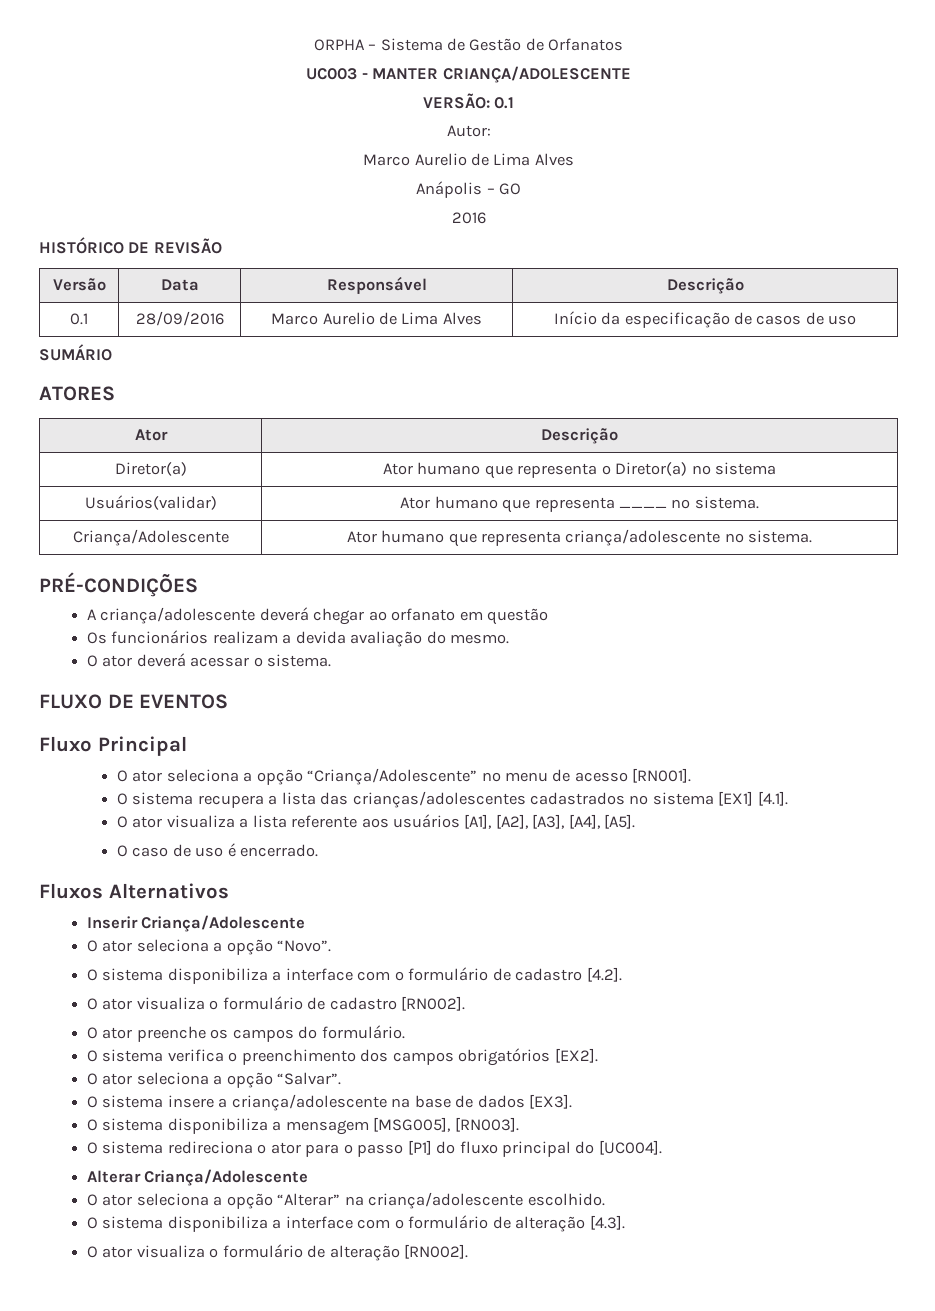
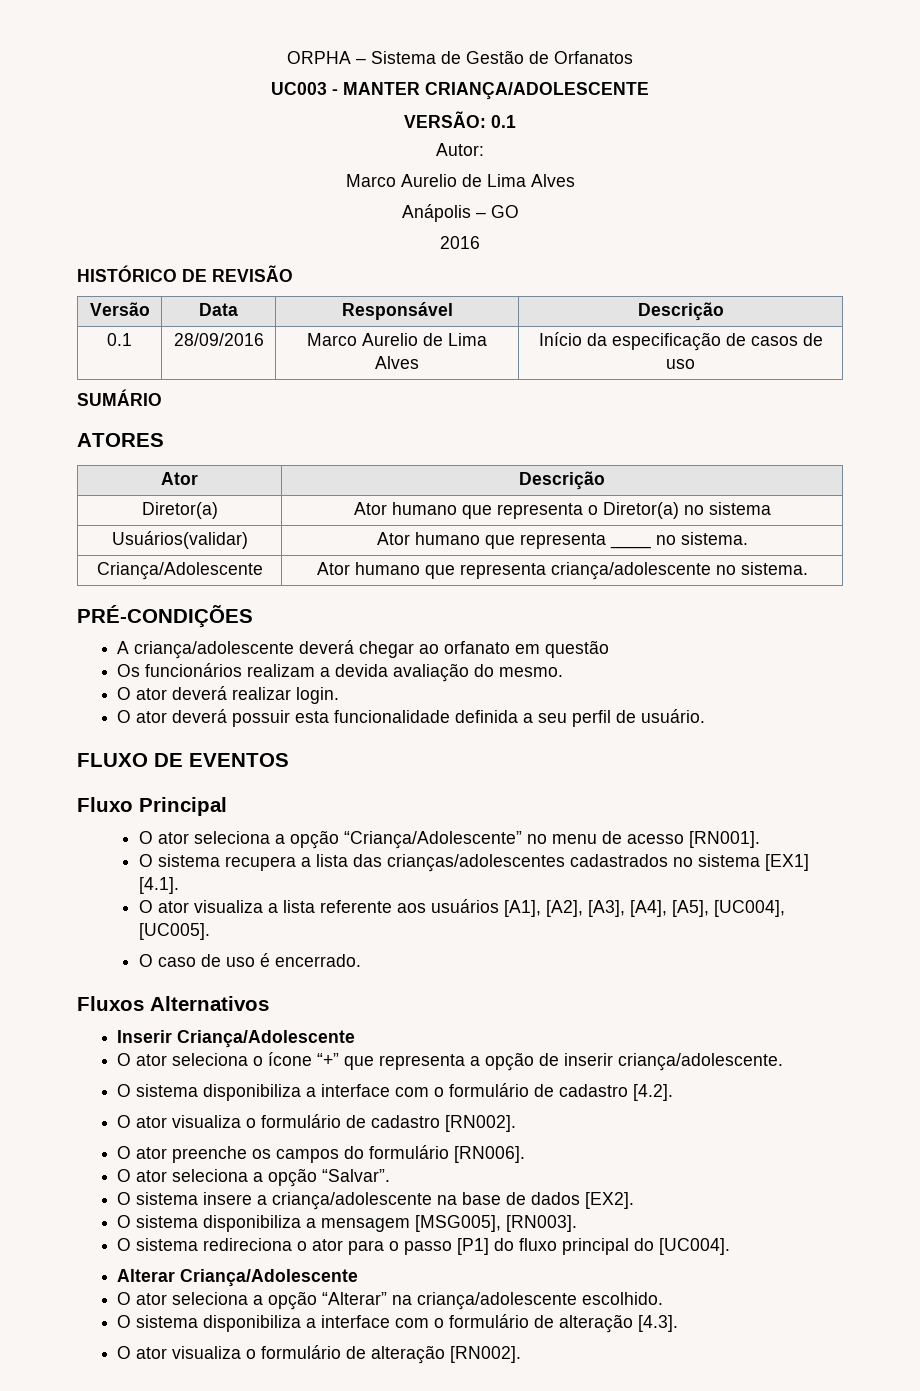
[190,654,332,667] acessar o sistema. -> [232,687,340,704] [117,709,706,727] realizar login. // O ator deverá possuir esta funcionalidade definida a seu perfil de usuário.
[604,814,636,829] [A5]. -> [671,900,785,917] [138,923,210,940] [A5], [UC004], [UC005].
[213,939,332,955] a opção “Novo”. -> [253,1052,784,1071] o ícone “+” que representa a opção de inserir criança/adolescente.
[321,1025,405,1039] [86,1048,598,1066] formulário. // O sistema verifica o preenchimento dos campos obrigatórios [EX2]. -> [369,1145,526,1163] formulário [RN006].
[529,1094,573,1109] [EX3]. -> [585,1192,635,1209] [EX2].

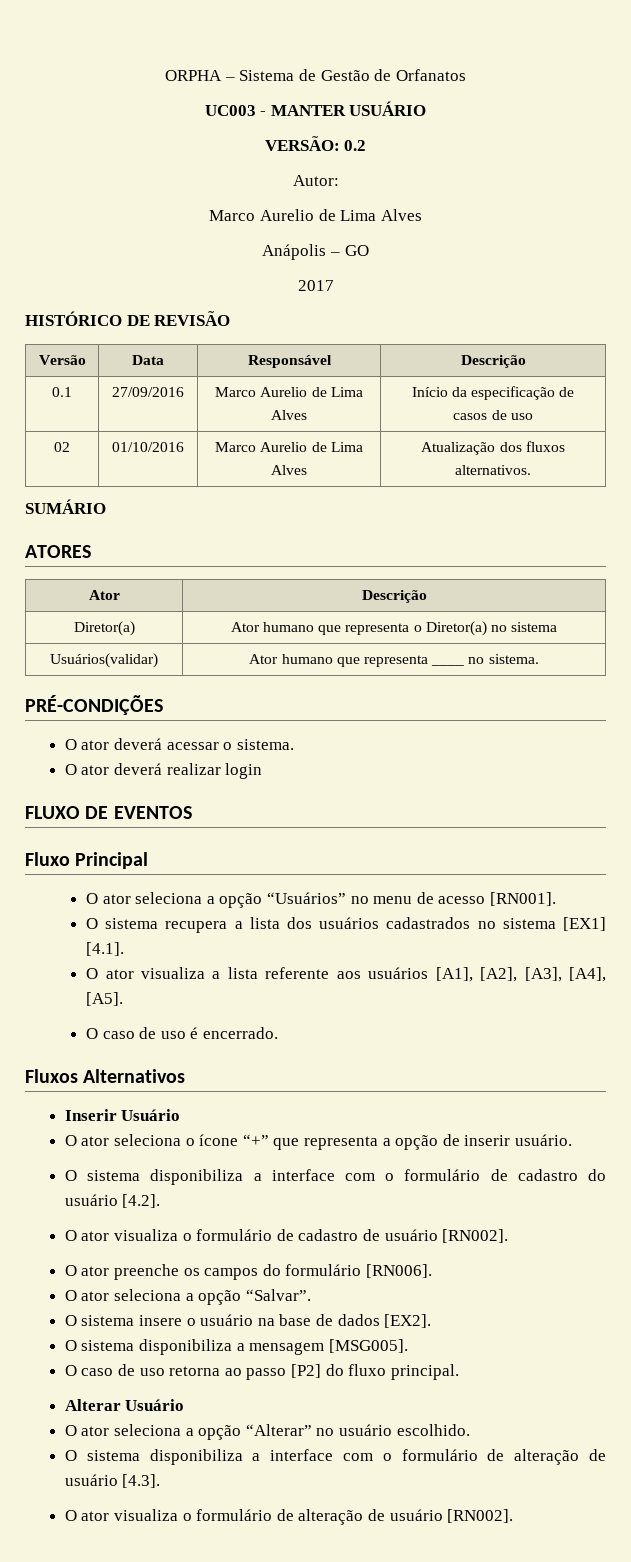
[425,82,649,100] CRIANÇA/ADOLESCENTE -> [349,101,427,116] USUÁRIO
[491,115,516,128] 0.1 -> [344,140,367,151] 0.2
[440,236,480,249] 2016 -> [297,280,334,291] 2017
[173,333,264,346] 28/09/2016 -> [112,387,184,397] 27/09/2016
(695, 364) none -> [54,442,70,452] [112,442,184,452] [215,442,363,452] [271,465,307,475] [421,441,565,455] [455,465,531,475] // 02 | 01/10/2016 | Marco Aurelio de Lima Alves | Atualização dos fluxos alternativos.
[96,562,263,580] [316,562,808,580] [77,605,253,628] [117,640,610,659] [117,663,564,682] [117,686,340,704] [117,709,706,727] // Criança/Adolescente | Ator humano que representa criança/adolescente no sistema. // PRÉ-CONDIÇÕES // A criança/adolescente deverá chegar ao orfanato em questão // Os funcionários realizam a devida avaliação do mesmo. // O ator deverá realizar login. // O ator deverá possuir esta funcionalidade definida a seu perfil de usuário. -> [25,695,163,715] [64,738,294,750] [64,763,263,779] // PRÉ-CONDIÇÕES // O ator deverá acessar o sistema. // O ator deverá realizar login
[343,831,522,849] “Criança/Adolescente” -> [267,892,347,904] “Usuários”
[352,854,565,872] das crianças/adolescentes -> [287,917,380,929] dos usuários
[671,900,785,917] [138,923,210,940] [A5], [UC004], [UC005]. -> [86,992,124,1006] [A5].
[177,1030,356,1048] Criança/Adolescente -> [121,1109,181,1121] Usuário
[618,1053,784,1071] criança/adolescente. -> [514,1134,572,1146] usuário.
(629, 1090) none -> [588,1169,607,1181] [64,1194,118,1206] do usuário
(441, 1121) none -> [363,1229,438,1241] de usuário
[257,1192,433,1210] a criança/adolescente -> [186,1314,254,1326] o usuário
[415,1215,578,1232] [117,1238,731,1255] [MSG005], [RN003]. // O sistema redireciona o ator para o passo [P1] do fluxo principal do [UC004]. -> [328,1339,408,1353] [64,1364,459,1380] [MSG005]. // O caso de uso retorna ao passo [P2] do fluxo principal.
[180,1269,359,1287] Criança/Adolescente -> [125,1399,185,1411] Usuário
[392,1292,578,1310] na criança/adolescente -> [316,1424,393,1436] no usuário
(634, 1323) none -> [589,1449,607,1461] [64,1474,118,1486] de usuário
(446, 1354) none -> [368,1509,443,1521] de usuário

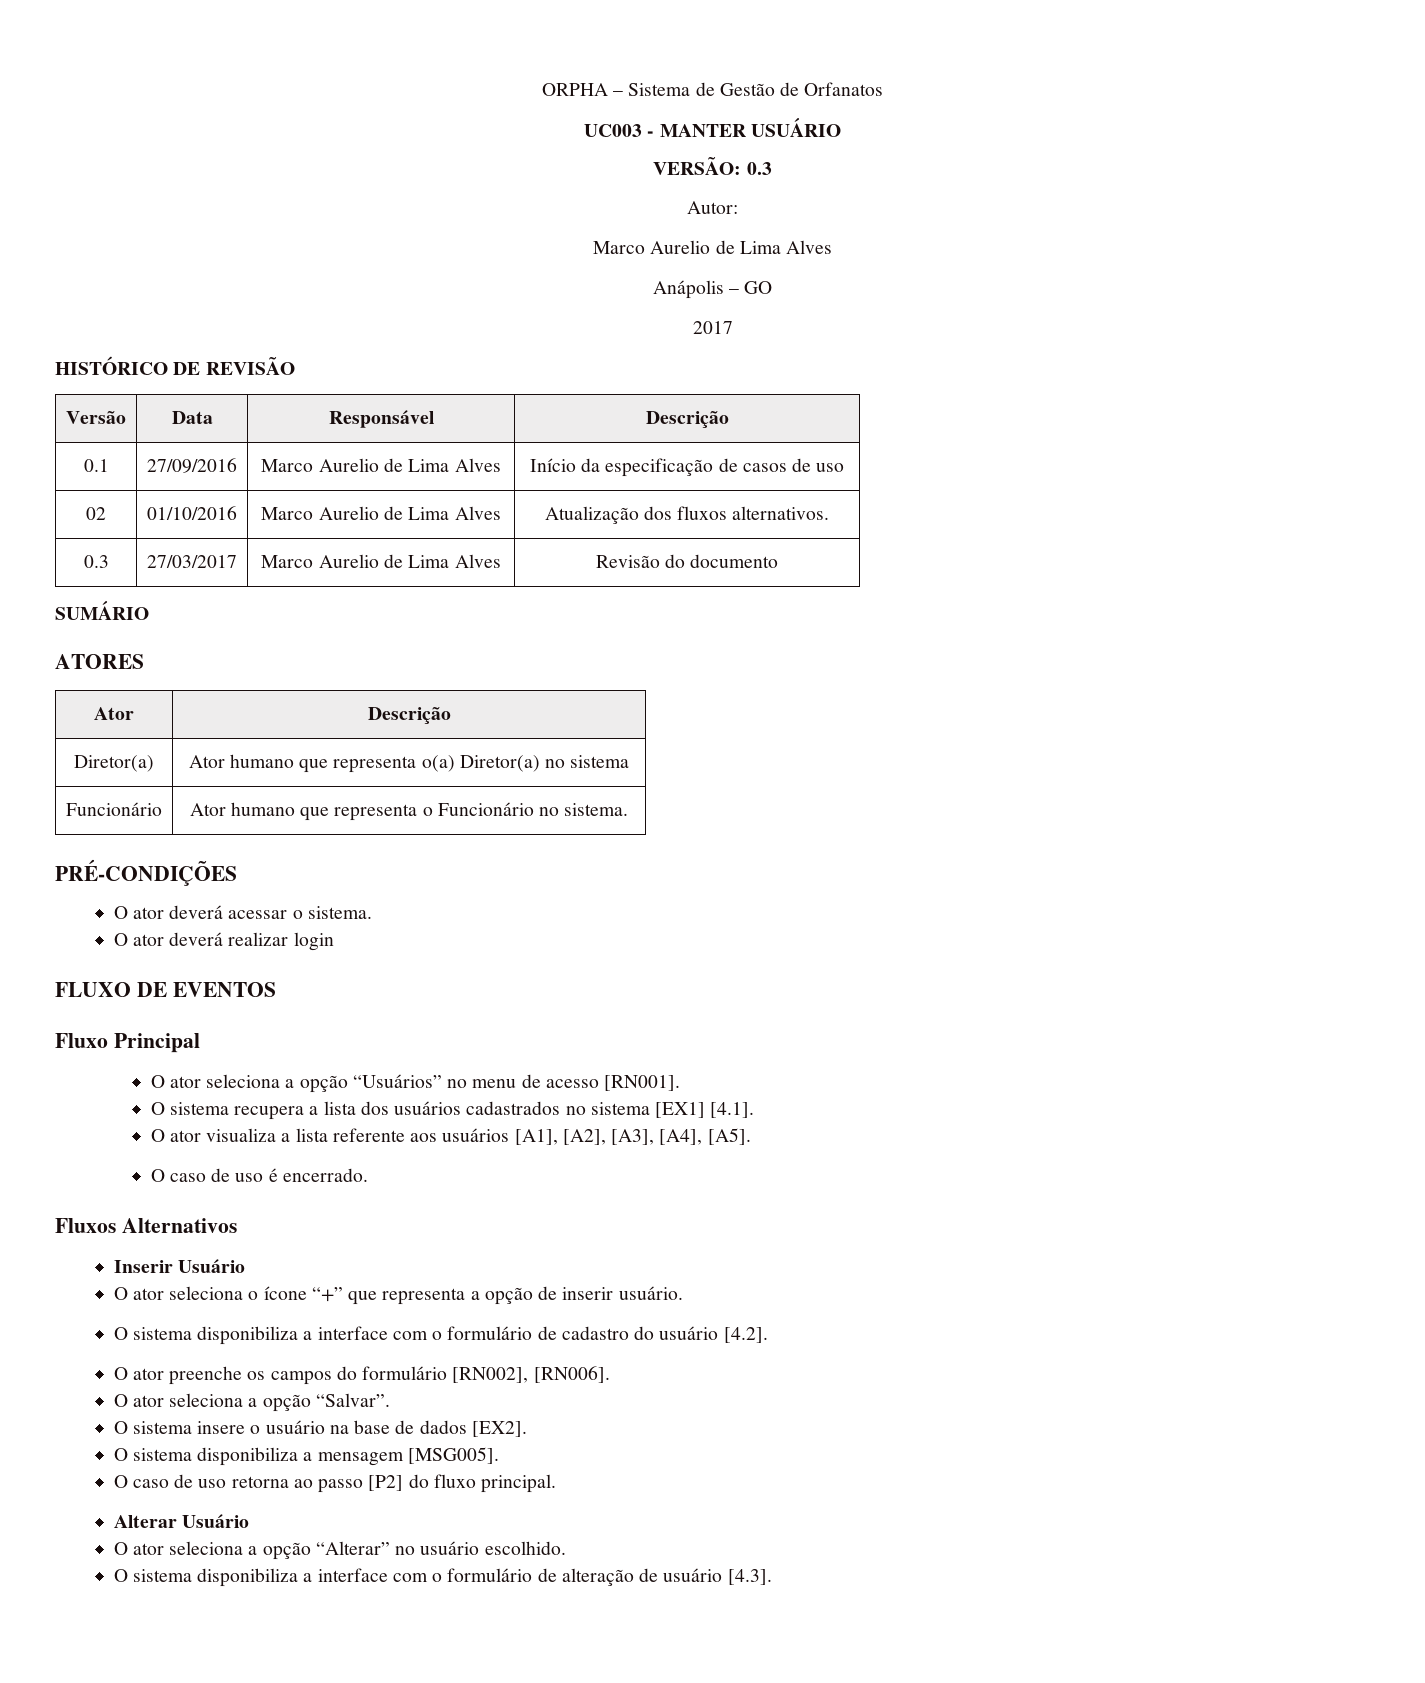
[344,140,367,151] 0.2 -> [746,162,772,175] 0.3
(531, 470) none -> [83,555,109,568] [147,555,237,568] [261,554,501,568] [595,554,779,568] // 0.3 | 27/03/2017 | Marco Aurelio de Lima Alves | Revisão do documento
[413,625,422,632] o -> [421,755,455,772] o(a)
[50,653,158,668] [249,654,465,667] Usuários(validar) | Ator humano que representa ____ -> [66,802,162,816] [189,802,534,821] Funcionário | Ator humano que representa o Funcionário
[64,1229,509,1243] // O ator visualiza o formulário de cadastro de usuário [RN002]. -> (768, 1335) none
(362, 1270) none -> [452,1367,529,1383] [RN002],
[64,1509,514,1525] // O ator visualiza o formulário de alteração de usuário [RN002]. -> (772, 1577) none

